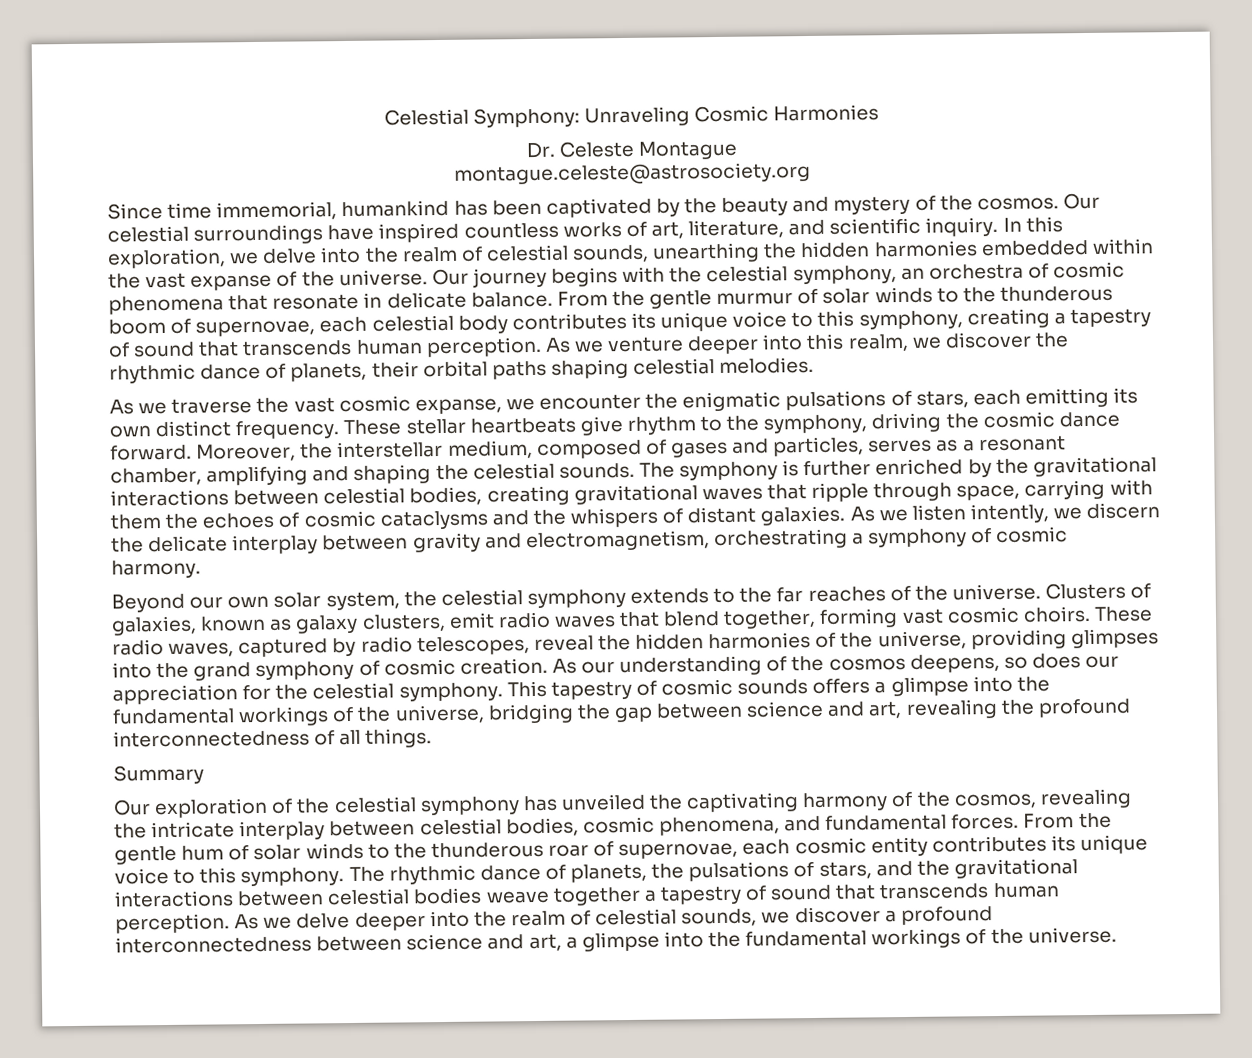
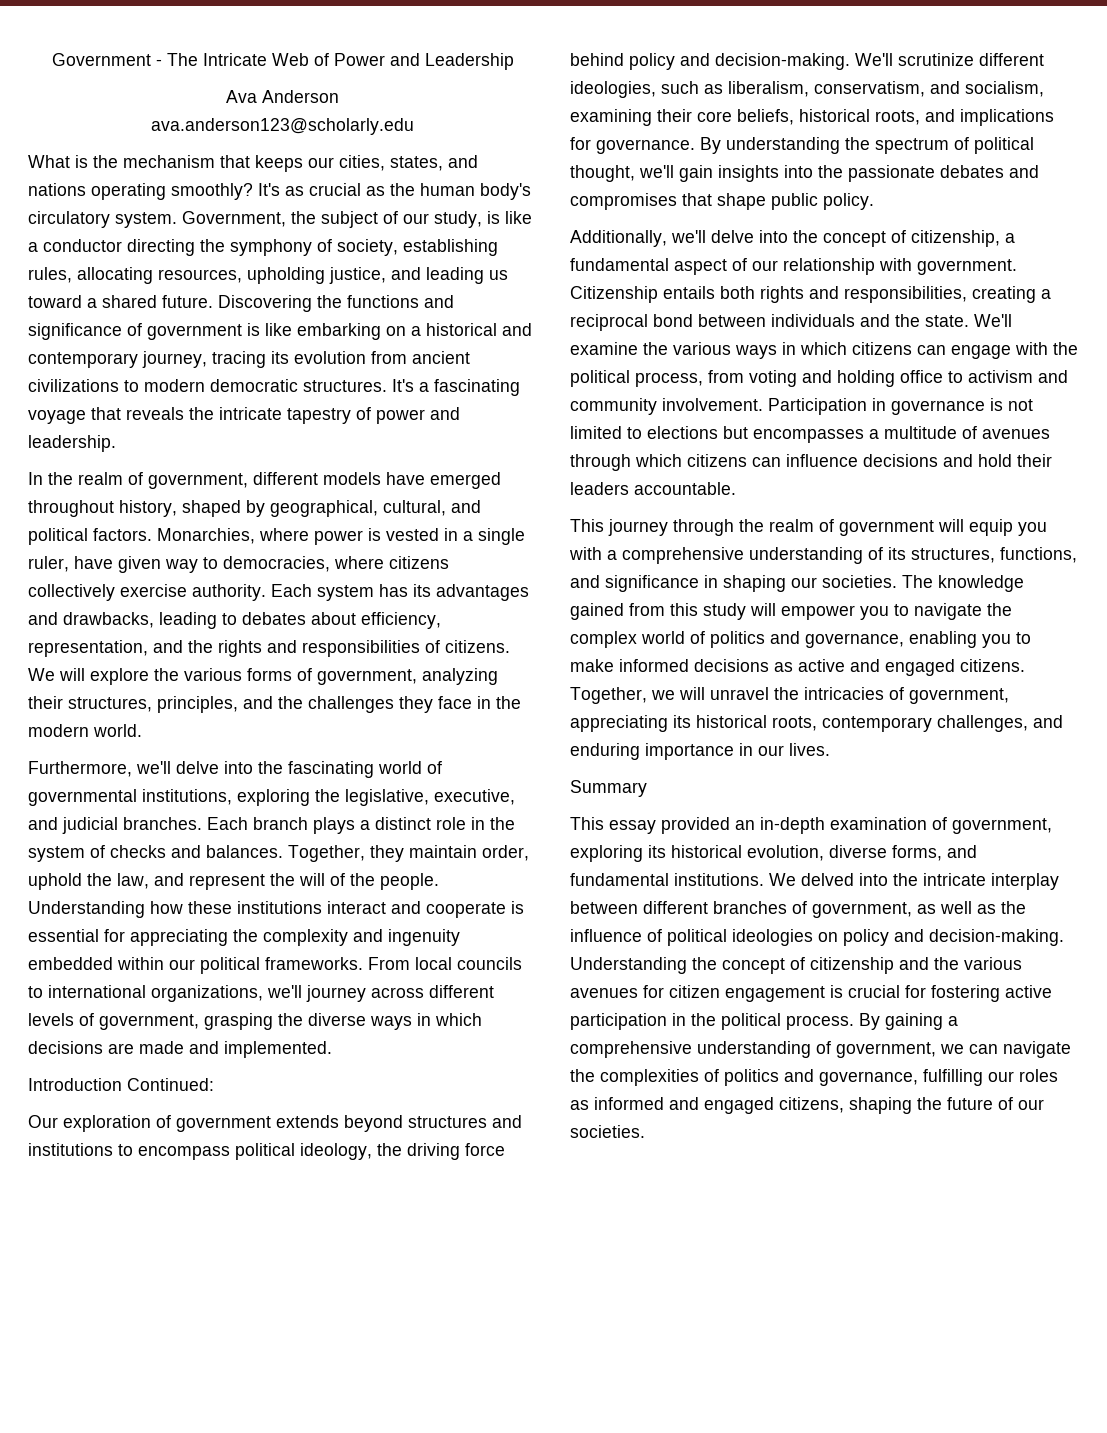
[383,104,880,128] [525,140,739,160] [454,161,811,186] [107,192,1100,221] [107,216,1063,245] [107,238,1154,269] [108,261,1126,291] [108,285,1113,315] [108,308,1151,337] [108,331,1069,358] [109,356,815,384] [109,387,1139,415] [109,411,1120,440] [110,435,1066,462] [110,456,1157,486] [110,479,1153,507] [110,502,1161,530] [111,526,1069,555] [111,559,201,579] [111,582,1152,613] [111,605,1153,636] [112,628,1159,658] [112,653,1120,681] [112,675,1050,705] [112,698,1131,727] [113,728,433,748] [113,764,204,785] [113,788,1132,819] [114,812,1112,841] [114,834,1149,865] [114,858,1078,887] [114,882,1060,908] [115,906,993,934] [115,926,1117,954] Celestial Symphony: Unraveling Cosmic Harmonies // Dr. Celeste Montague // montague.celeste@astrosociety.org // Since time immemorial, humankind has been captivated by the beauty and mystery of the cosmos. Our celestial surroundings have inspired countless works of art, literature, and scientific inquiry. In this exploration, we delve into the realm of celestial sounds, unearthing the hidden harmonies embedded within the vast expanse of the universe. Our journey begins with the celestial symphony, an orchestra of cosmic phenomena that resonate in delicate balance. From the gentle murmur of solar winds to the thunderous boom of supernovae, each celestial body contributes its unique voice to this symphony, creating a tapestry of sound that transcends human perception. As we venture deeper into this realm, we discover the rhythmic dance of planets, their orbital paths shaping celestial melodies. // As we traverse the vast cosmic expanse, we encounter the enigmatic pulsations of stars, each emitting its own distinct frequency. These stellar heartbeats give rhythm to the symphony, driving the cosmic dance forward. Moreover, the interstellar medium, composed of gases and particles, serves as a resonant chamber, amplifying and shaping the celestial sounds. The symphony is further enriched by the gravitational interactions between celestial bodies, creating gravitational waves that ripple through space, carrying with them the echoes of cosmic cataclysms and the whispers of distant galaxies. As we listen intently, we discern the delicate interplay between gravity and electromagnetism, orchestrating a symphony of cosmic harmony. // Beyond our own solar system, the celestial symphony extends to the far reaches of the universe. Clusters of galaxies, known as galaxy clusters, emit radio waves that blend together, forming vast cosmic choirs. These radio waves, captured by radio telescopes, reveal the hidden harmonies of the universe, providing glimpses into the grand symphony of cosmic creation. As our understanding of the cosmos deepens, so does our appreciation for the celestial symphony. This tapestry of cosmic sounds offers a glimpse into the fundamental workings of the universe, bridging the gap between science and art, revealing the profound interconnectedness of all things. // Summary // Our exploration of the celestial symphony has unveiled the captivating harmony of the cosmos, revealing the intricate interplay between celestial bodies, cosmic phenomena, and fundamental forces. From the gentle hum of solar winds to the thunderous roar of supernovae, each cosmic entity contributes its unique voice to this symphony. The rhythmic dance of planets, the pulsations of stars, and the gravitational interactions between celestial bodies weave together a tapestry of sound that transcends human perception. As we delve deeper into the realm of celestial sounds, we discover a profound interconnectedness between science and art, a glimpse into the fundamental workings of the universe. -> [51,53,514,70] [226,90,339,103] [151,118,414,135] [28,155,478,172] [28,183,531,200] [28,211,532,228] [28,239,498,256] [28,267,508,284] [28,295,454,312] [28,323,532,340] [28,351,470,368] [28,379,520,396] [28,407,460,424] [28,435,116,452] [28,472,501,489] [28,500,481,517] [28,528,525,545] [28,556,449,573] [28,584,529,601] [28,612,441,629] [28,640,510,657] [28,668,498,685] [28,696,521,713] [28,724,142,737] [28,761,442,778] [28,789,515,806] [28,817,515,834] [28,845,529,862] [28,873,439,890] [28,901,524,918] [28,929,460,946] [28,957,522,974] [28,985,494,1002] [28,1013,482,1030] [28,1041,332,1058] [28,1078,214,1091] [28,1115,522,1132] [28,1143,505,1160] [570,53,1044,70] [570,81,1044,98] [570,109,1054,126] [570,137,1034,154] [570,165,1039,182] [570,193,874,210] [570,230,1015,247] [570,258,1017,275] [570,286,1051,303] [570,314,1012,331] [570,342,1078,359] [570,370,1068,387] [570,398,1033,415] [570,426,1050,443] [570,454,1052,471] [570,482,736,495] [570,519,1047,536] [569,547,1077,564] [570,575,1024,592] [570,603,1012,620] [570,631,1031,648] [570,659,1025,676] [570,687,1009,704] [570,715,1063,732] [570,743,830,760] [570,780,647,797] [570,817,1052,834] [570,845,977,862] [570,873,1059,890] [570,901,1026,918] [570,929,1064,946] [570,957,1022,974] [570,985,1052,1002] [570,1013,958,1030] [570,1041,1071,1058] [570,1069,1058,1086] [570,1097,1044,1114] [570,1125,645,1138] Government - The Intricate Web of Power and Leadership // Ava Anderson // ava.anderson123@scholarly.edu // What is the mechanism that keeps our cities, states, and nations operating smoothly? It's as crucial as the human body's circulatory system. Government, the subject of our study, is like a conductor directing the symphony of society, establishing rules, allocating resources, upholding justice, and leading us toward a shared future. Discovering the functions and significance of government is like embarking on a historical and contemporary journey, tracing its evolution from ancient civilizations to modern democratic structures. It's a fascinating voyage that reveals the intricate tapestry of power and leadership. // In the realm of government, different models have emerged throughout history, shaped by geographical, cultural, and political factors. Monarchies, where power is vested in a single ruler, have given way to democracies, where citizens collectively exercise authority. Each system has its advantages and drawbacks, leading to debates about efficiency, representation, and the rights and responsibilities of citizens. We will explore the various forms of government, analyzing their structures, principles, and the challenges they face in the modern world. // Furthermore, we'll delve into the fascinating world of governmental institutions, exploring the legislative, executive, and judicial branches. Each branch plays a distinct role in the system of checks and balances. Together, they maintain order, uphold the law, and represent the will of the people. Understanding how these institutions interact and cooperate is essential for appreciating the complexity and ingenuity embedded within our political frameworks. From local councils to international organizations, we'll journey across different levels of government, grasping the diverse ways in which decisions are made and implemented. // Introduction Continued: // Our exploration of government extends beyond structures and institutions to encompass political ideology, the driving force behind policy and decision-making. We'll scrutinize different ideologies, such as liberalism, conservatism, and socialism, examining their core beliefs, historical roots, and implications for governance. By understanding the spectrum of political thought, we'll gain insights into the passionate debates and compromises that shape public policy. // Additionally, we'll delve into the concept of citizenship, a fundamental aspect of our relationship with government. Citizenship entails both rights and responsibilities, creating a reciprocal bond between individuals and the state. We'll examine the various ways in which citizens can engage with the political process, from voting and holding office to activism and community involvement. Participation in governance is not limited to elections but encompasses a multitude of avenues through which citizens can influence decisions and hold their leaders accountable. // This journey through the realm of government will equip you with a comprehensive understanding of its structures, functions, and significance in shaping our societies. The knowledge gained from this study will empower you to navigate the complex world of politics and governance, enabling you to make informed decisions as active and engaged citizens. Together, we will unravel the intricacies of government, appreciating its historical roots, contemporary challenges, and enduring importance in our lives. // Summary // This essay provided an in-depth examination of government, exploring its historical evolution, diverse forms, and fundamental institutions. We delved into the intricate interplay between different branches of government, as well as the influence of political ideologies on policy and decision-making. Understanding the concept of citizenship and the various avenues for citizen engagement is crucial for fostering active participation in the political process. By gaining a comprehensive understanding of government, we can navigate the complexities of politics and governance, fulfilling our roles as informed and engaged citizens, shaping the future of our societies.

